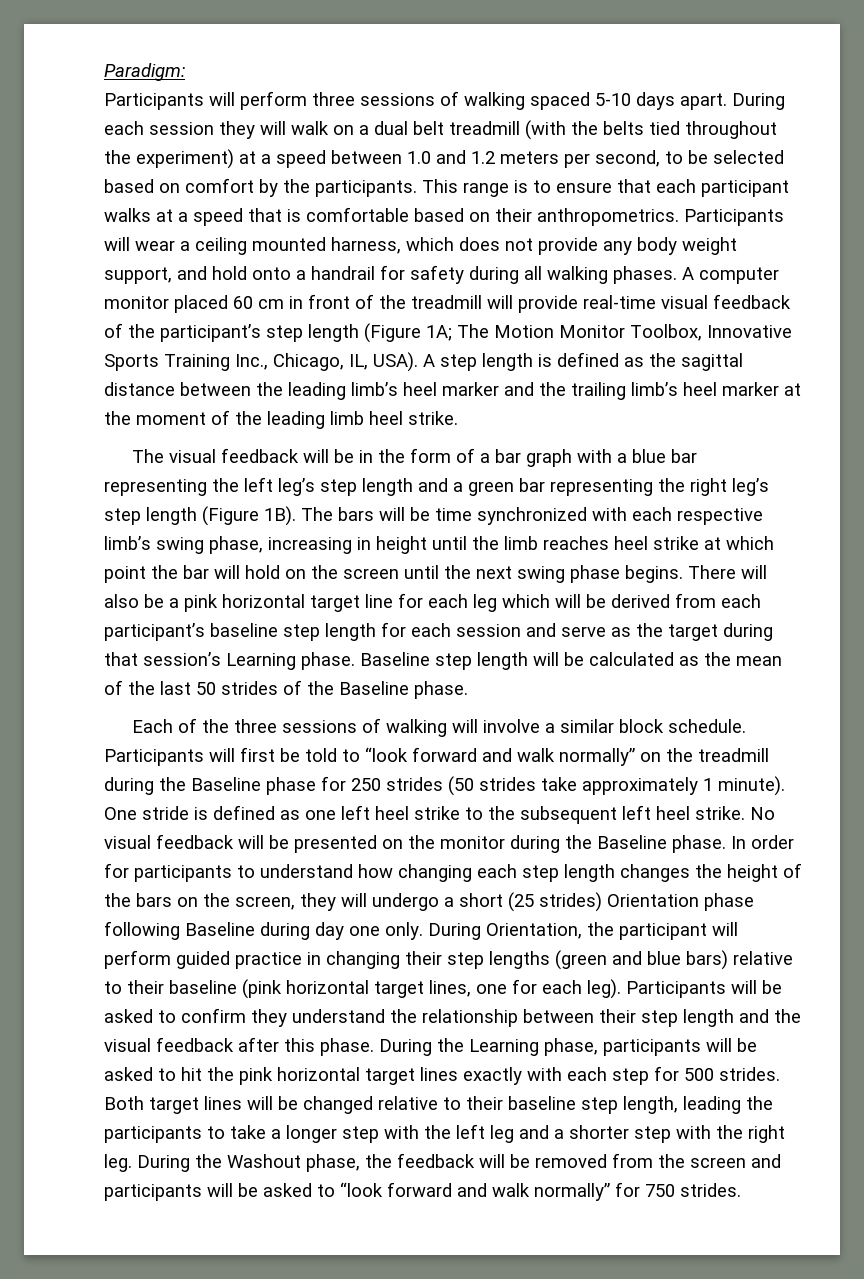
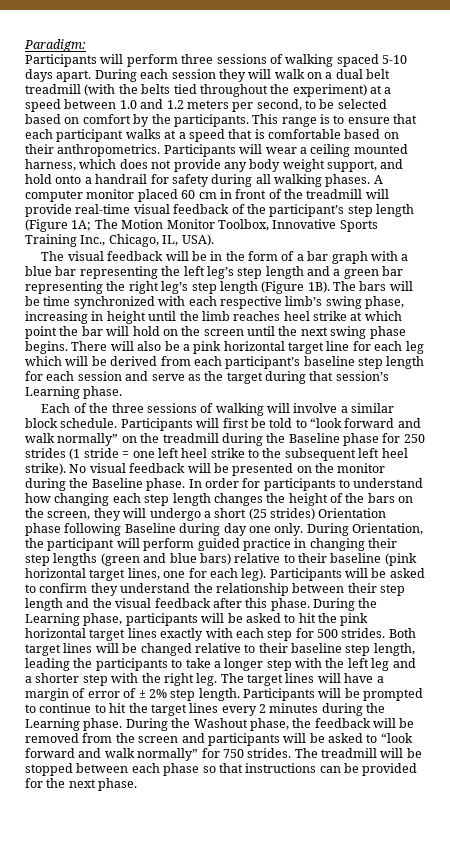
[423,352,743,371] [104,382,801,400] [104,410,458,429] A step length is defined as the sagittal distance between the leading limb’s heel marker and the trailing limb’s heel marker at the moment of the leading limb heel strike. -> (214, 240) none
[360,652,782,670] [104,680,468,699] Baseline step length will be calculated as the mean of the last 50 strides of the Baseline phase. -> (123, 392) none
[448,776,785,796] [104,805,300,820] (50 strides take approximately 1 minute). One stride is defined as -> [69,448,130,460] (1 stride =
[695,806,745,820] strike. -> [25,463,66,475] strike).
(132, 1163) none -> [220,673,384,686] [25,688,424,701] [25,703,386,716] [25,718,123,731] The target lines will have a margin of error of ± 2% step length. Participants will be prompted to continue to hit the target lines every 2 minutes during the Learning phase.
(741, 1190) none -> [294,748,422,758] [25,763,418,776] [25,778,138,791] The treadmill will be stopped between each phase so that instructions can be provided for the next phase.

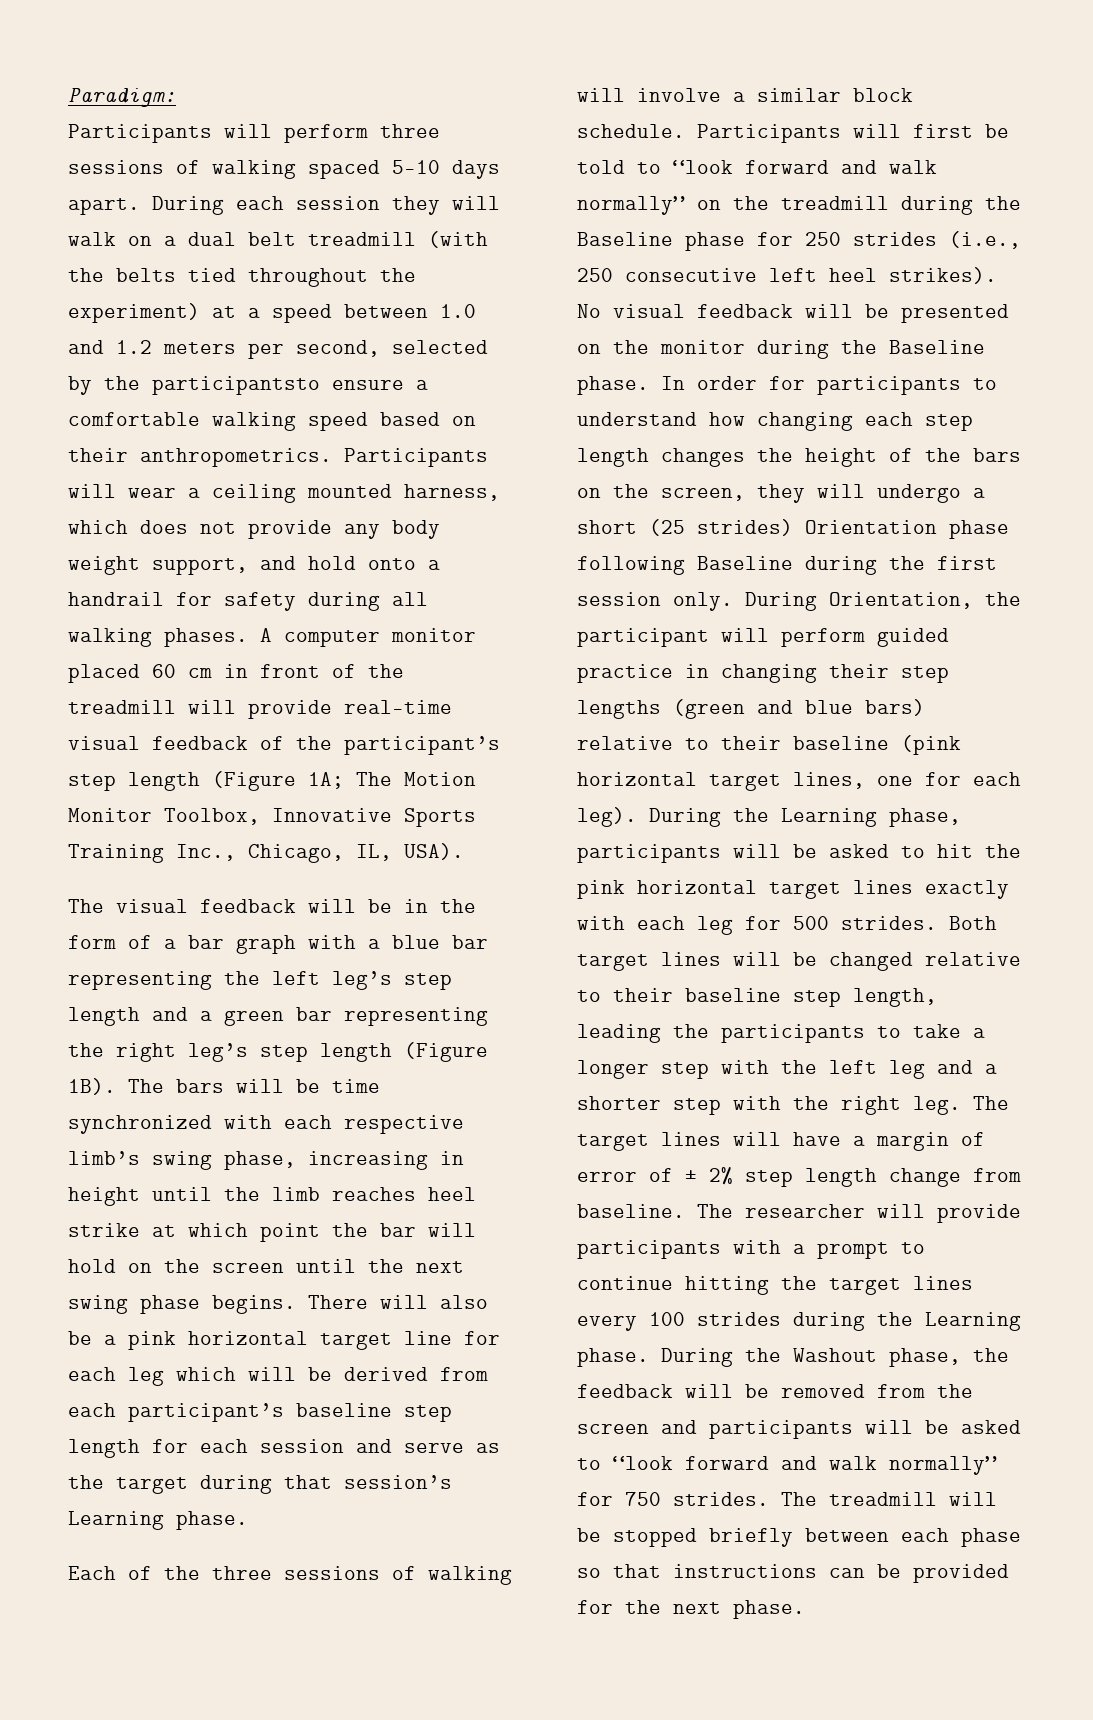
[305,99,387,109] [25,114,418,127] [25,129,341,142] to be selected based on comfort by the participants. This range is to ensure that each participant walks at a speed that is comfortable -> [392,340,488,354] [68,376,428,395] [68,412,368,431] selected by the participantsto ensure a comfortable walking speed
[69,448,408,461] [25,463,66,475] (1 stride = one left heel strike to the subsequent left heel strike). -> [949,231,1021,249] [577,267,997,284] (i.e., 250 consecutive left heel strikes).
[223,523,271,536] day one -> [889,556,997,570] [577,592,661,606] the first session
[269,568,425,581] [25,583,405,596] [25,598,310,611] Participants will be asked to confirm they understand the relationship between their step length and the visual feedback after this phase. -> (637, 817) none
[267,629,293,641] step -> [697,916,733,935] leg
[198,688,424,701] [25,703,127,713] length. Participants will be prompted to continue to hit -> [805,1168,1021,1187] [577,1204,1021,1223] [577,1240,925,1259] [577,1276,769,1295] length change from baseline. The researcher will provide participants with a prompt to continue hitting
[259,703,319,713] 2 minutes -> [649,1312,781,1326] 100 strides
(73, 769) none -> [709,1528,793,1547] briefly

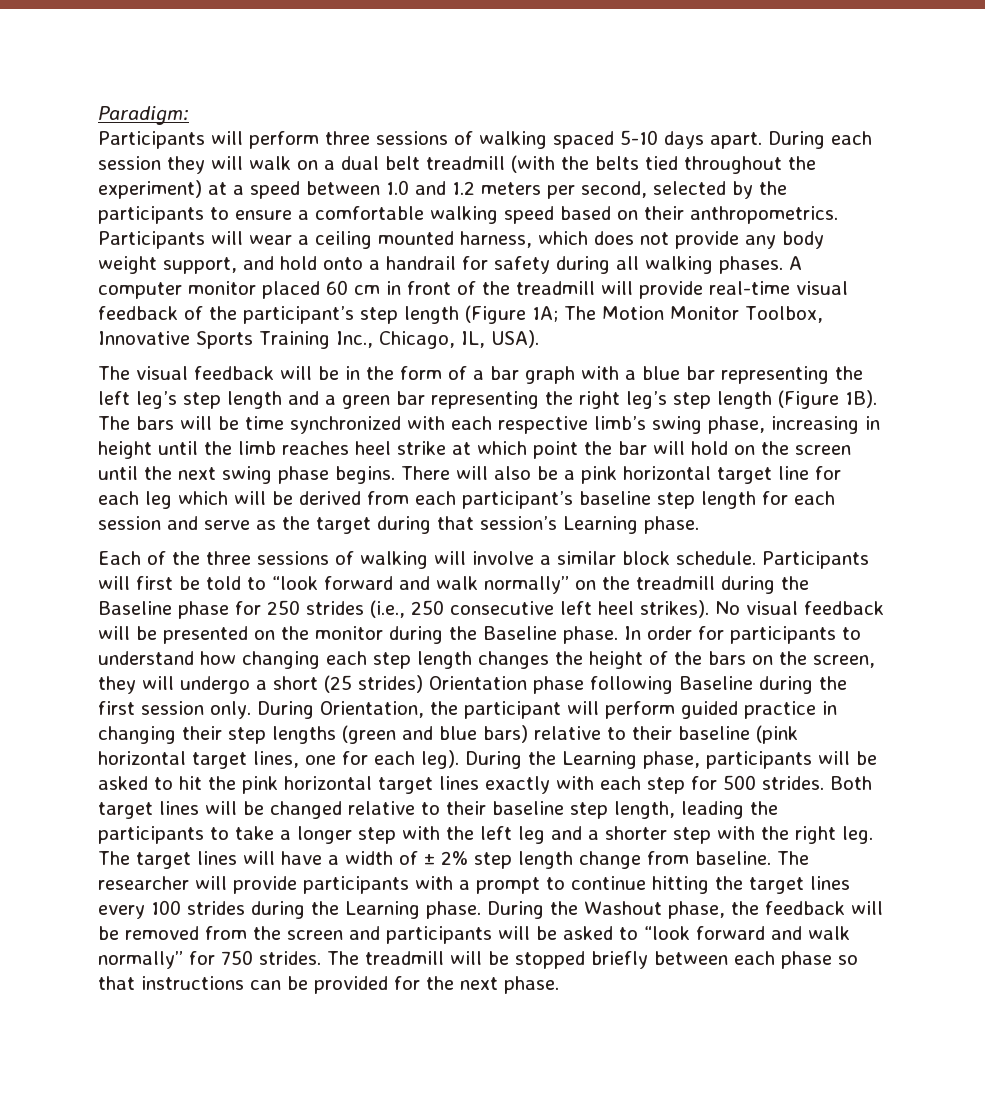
[152,376,320,395] participantsto -> [98,206,229,224] participants to
[697,916,733,935] leg -> [647,777,685,794] step
[876,1132,985,1151] [577,1172,637,1182] margin of error -> [345,851,393,865] width

